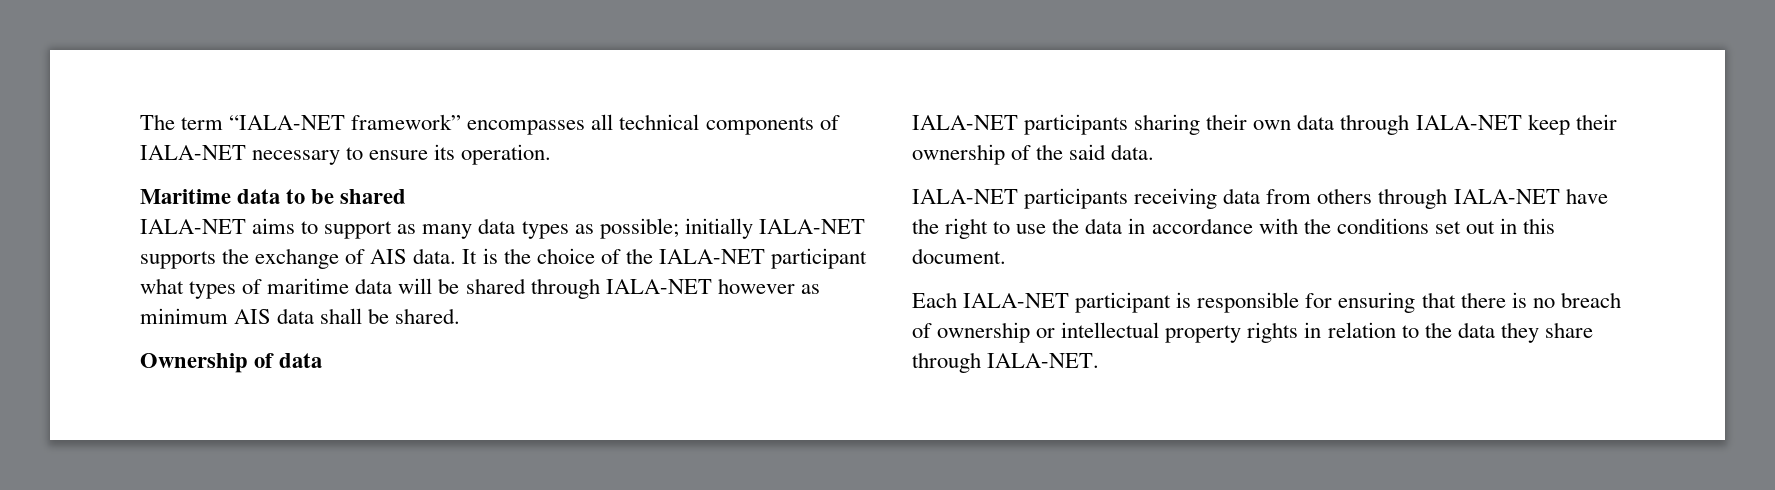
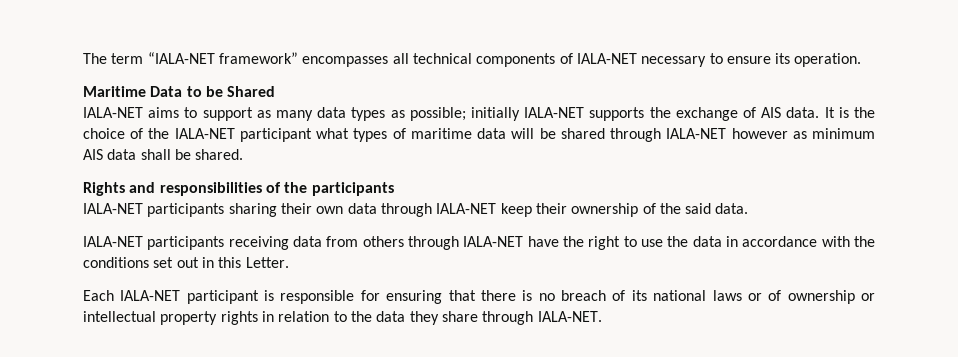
[237,189,281,204] data -> [150,86,183,97] Data
[340,189,407,204] shared -> [227,86,276,97] Shared
[140,353,323,373] Ownership of data -> [83,182,394,196] Rights and responsibilities of the participants
[912,248,1006,264] document. -> [245,257,289,268] Letter.
(932, 330) none -> [631,290,782,301] its national laws or of

